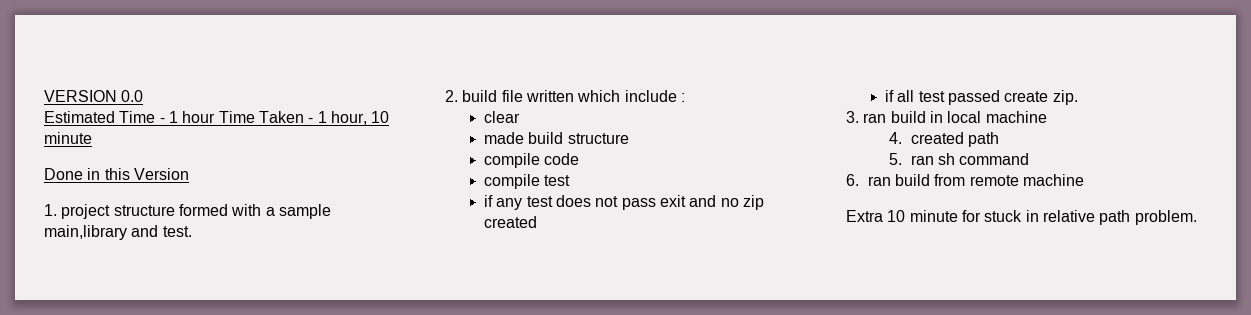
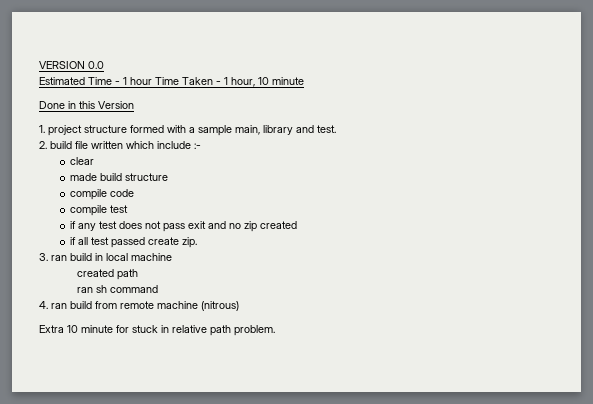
[44,225,127,240] main,library -> [235,125,293,135] main, library
[680,93,685,102] : -> [194,143,201,149] :-
[889,132,903,144] 4. -> (172, 257) none
[889,153,903,165] 5. -> (138, 274) none
[846,174,859,186] 6. -> [39,301,48,309] 4.
(1084, 180) none -> [201,301,239,311] (nitrous)

